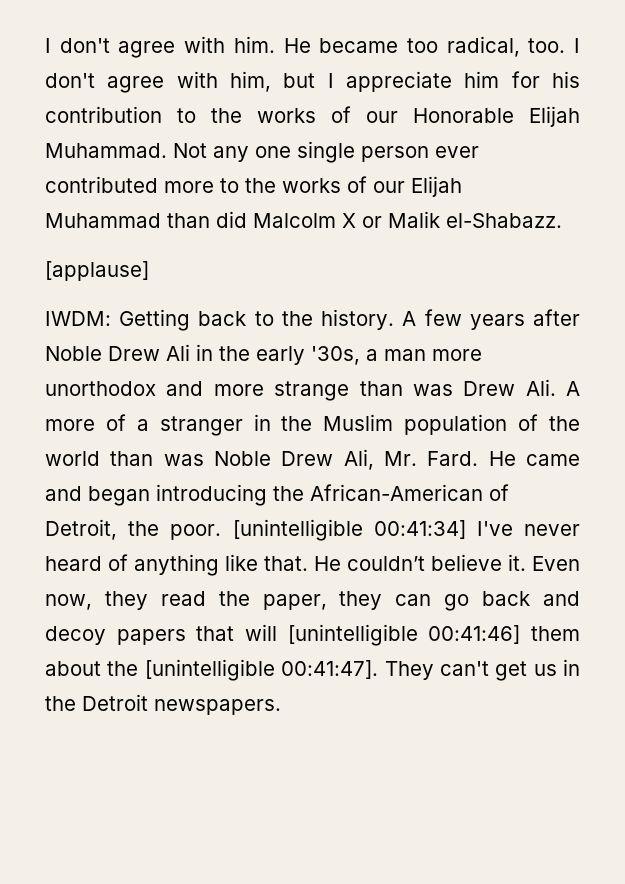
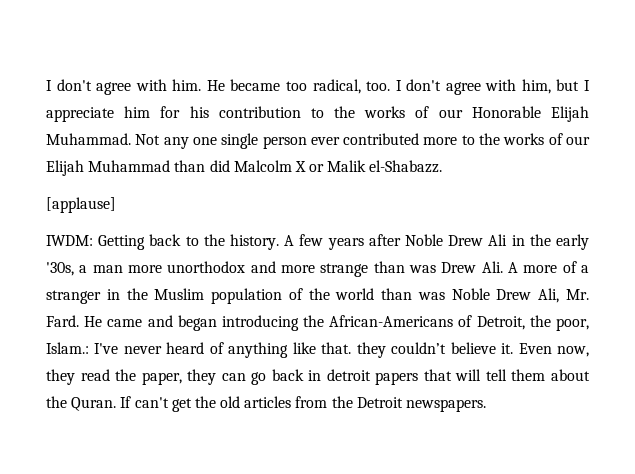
[310,484,483,501] African-American -> [329,315,454,327] African-Americans
[170,519,466,541] poor. [unintelligible 00:41:34] -> [556,318,589,331] [46,342,89,354] poor, Islam.:
[314,556,341,571] He -> [356,342,386,358] they
[543,591,581,606] [45,626,106,645] and decoy -> [308,369,371,381] in detroit
[287,624,521,646] [unintelligible 00:41:46] -> [485,369,507,381] tell
[144,659,580,681] [unintelligible 00:41:47]. They can't get us in -> [71,396,328,412] Quran. If can't get the old articles from

